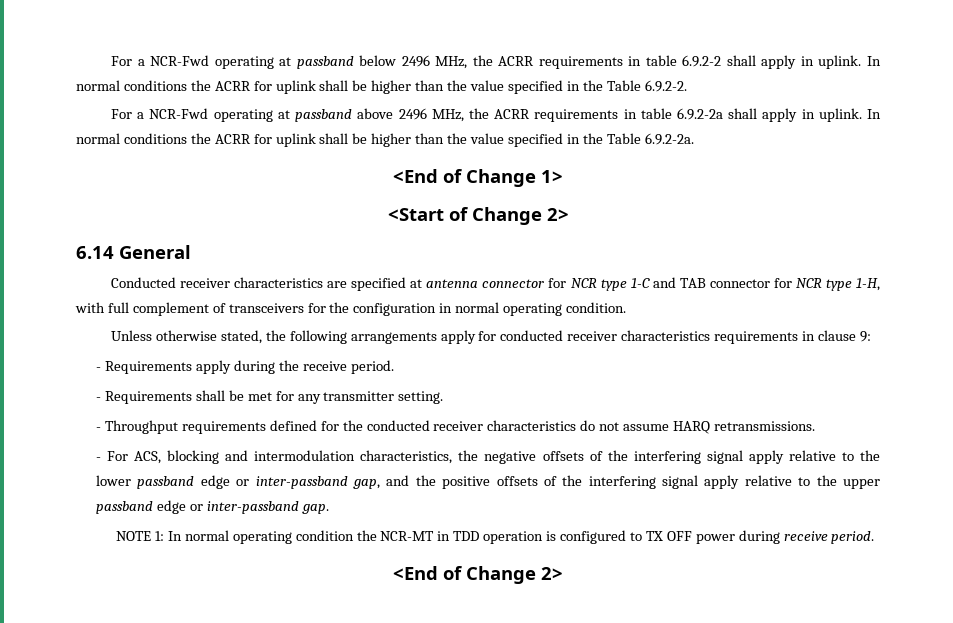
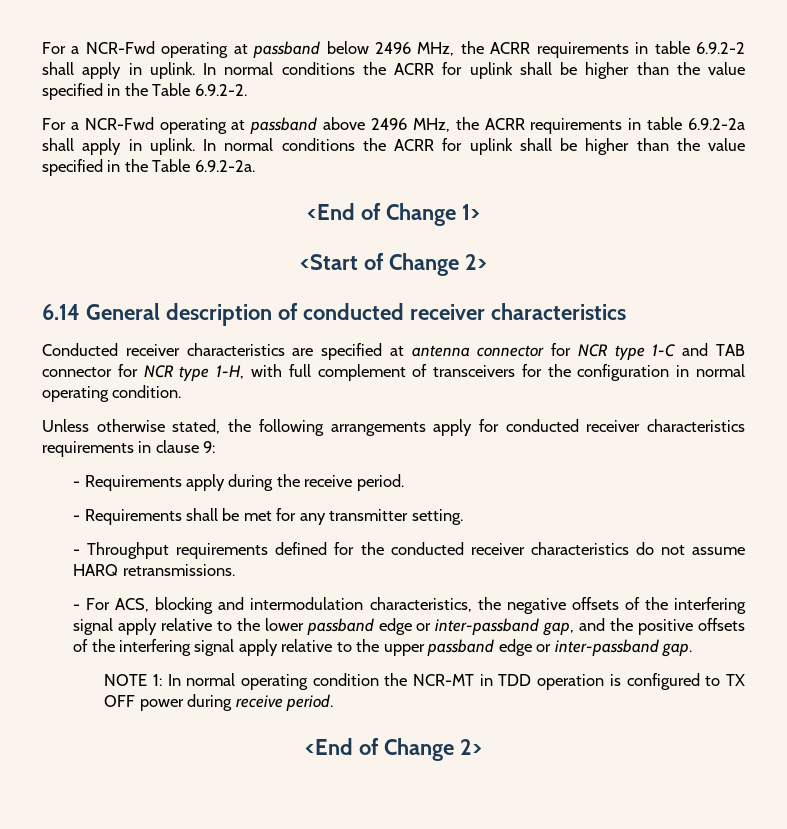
(191, 252) none -> [165,303,626,326] description of conducted receiver characteristics

